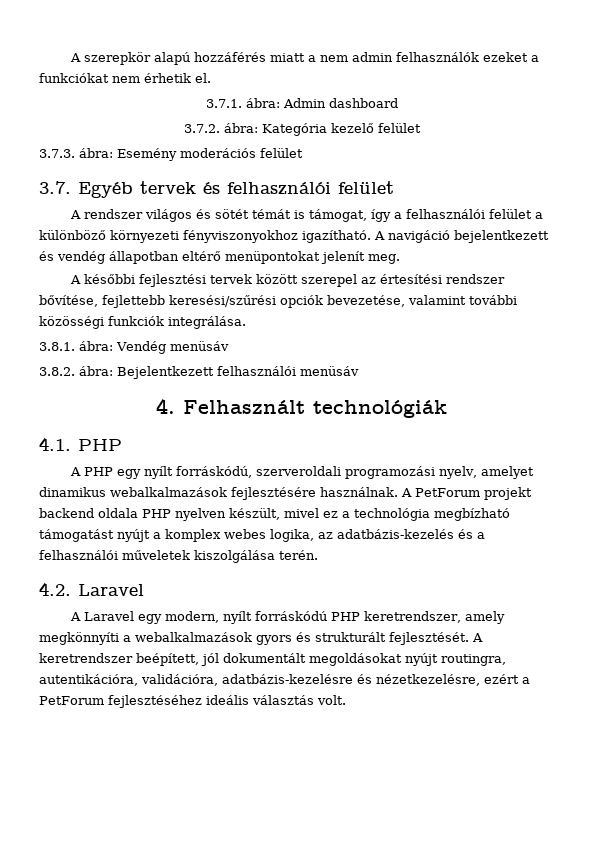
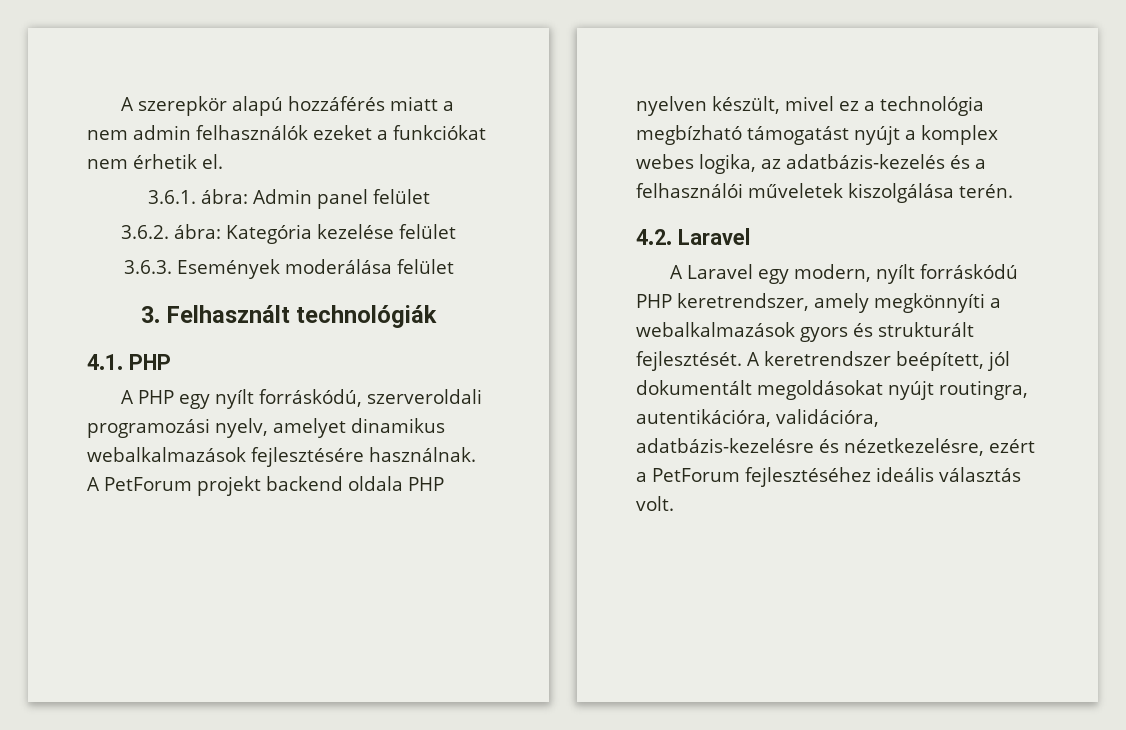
[205,99,242,108] 3.7.1. -> [147,190,196,204] 3.6.1.
[328,98,398,108] [183,124,220,133] dashboard // 3.7.2. -> [316,189,430,209] [121,225,169,239] panel felület // 3.6.2.
[330,123,421,133] [39,148,303,161] [39,181,394,198] [69,209,543,222] [39,230,549,243] [39,251,400,264] [69,274,505,287] [39,295,517,308] [39,316,246,329] [39,341,229,354] [39,366,359,379] [156,398,175,414] kezelő felület // 3.7.3. ábra: Esemény moderációs felület // 3.7. Egyéb tervek és felhasználói felület // A rendszer világos és sötét témát is támogat, így a felhasználói felület a különböző környezeti fényviszonyokhoz igazítható. A navigáció bejelentkezett és vendég állapotban eltérő menüpontokat jelenít meg. // A későbbi fejlesztési tervek között szerepel az értesítési rendszer bővítése, fejlettebb keresési/szűrési opciók bevezetése, valamint további közösségi funkciók integrálása. // 3.8.1. ábra: Vendég menüsáv // 3.8.2. ábra: Bejelentkezett felhasználói menüsáv // 4. -> [317,224,456,239] [123,259,454,279] [140,306,161,323] kezelése felület // 3.6.3. Események moderálása felület // 3.

